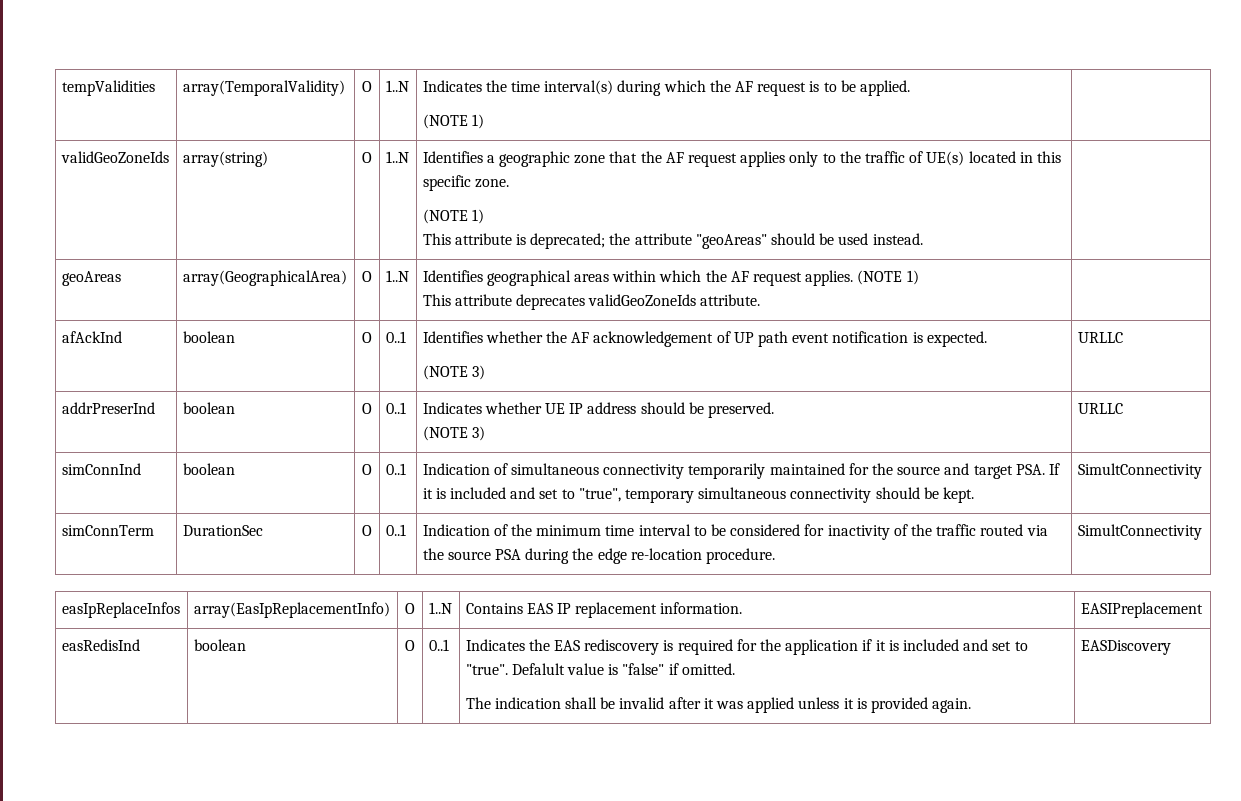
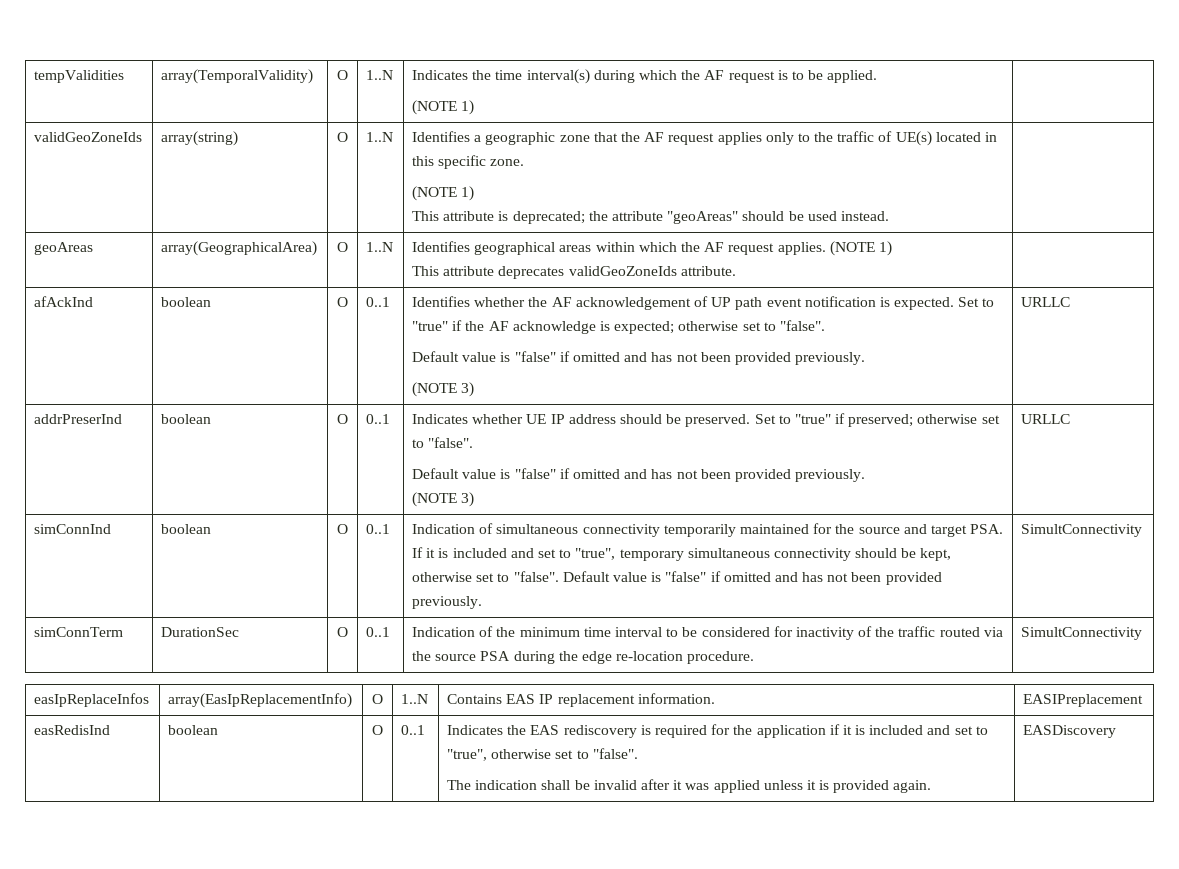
(987, 339) none -> [958,297,995,307] [412,320,825,334] [412,351,866,365] Set to "true" if the AF acknowledge is expected; otherwise set to "false". // Default value is "false" if omitted and has not been provided previously.
(775, 410) none -> [754,413,1000,427] [412,437,474,448] [412,468,866,482] Set to "true" if preserved; otherwise set to "false". // Default value is "false" if omitted and has not been provided previously.
[942,487,974,503] kept. -> [920,548,952,561] [412,571,942,585] [412,596,483,609] kept, otherwise set to "false". Default value is "false" if omitted and has not been provided previously.
[465,663,735,675] "true". Defalult value is "false" if omitted. -> [447,748,638,761] "true", otherwise set to "false".

